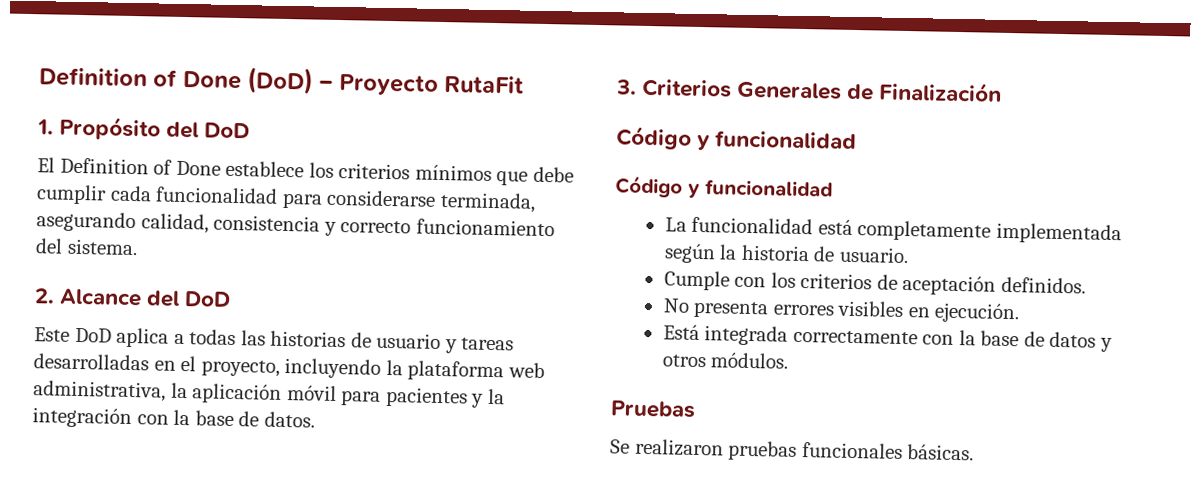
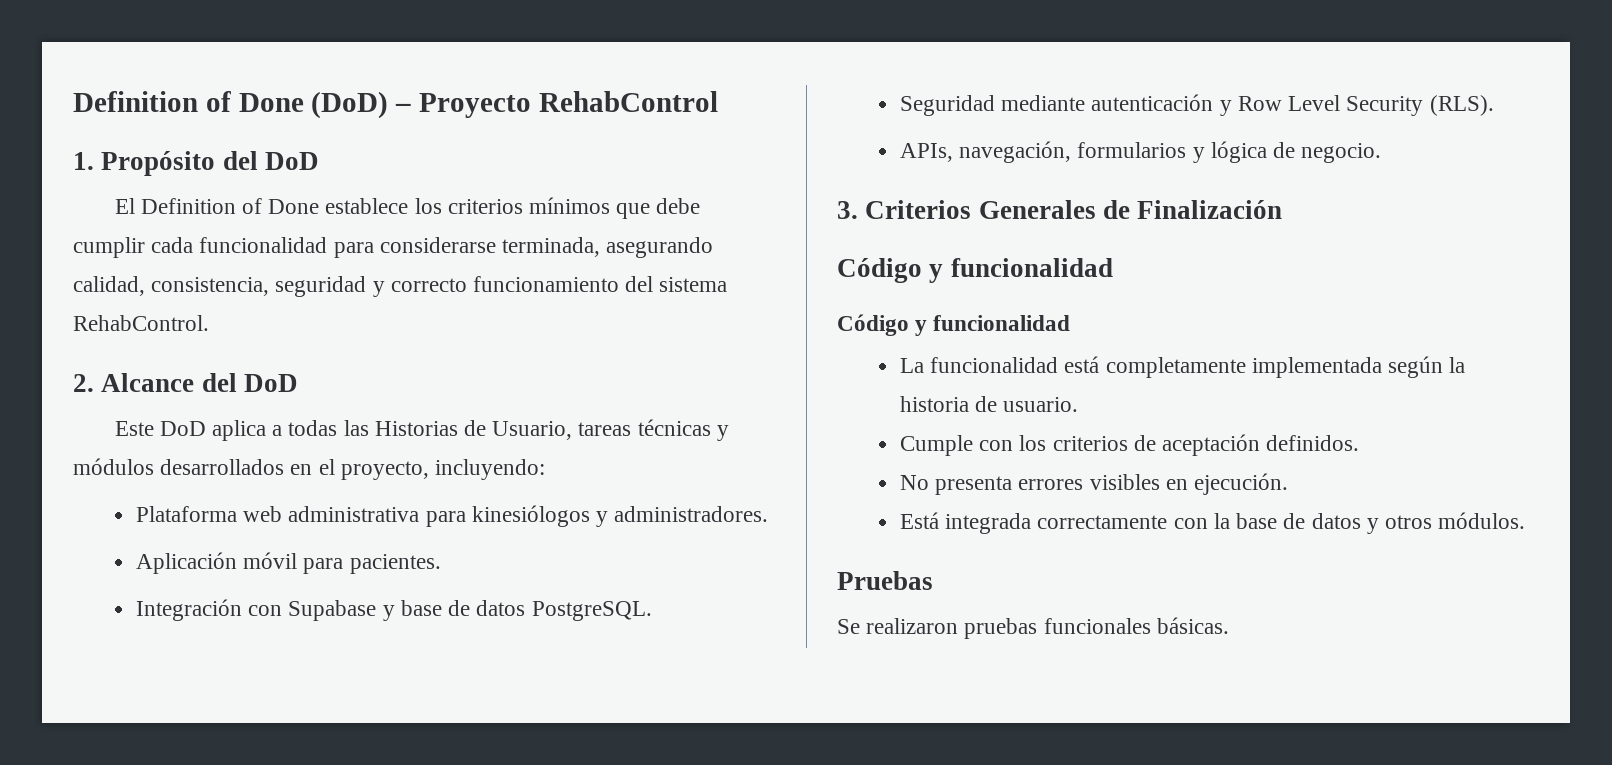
[444,75,525,94] RutaFit -> [538,91,718,112] RehabControl
[213,214,321,232] consistencia -> [151,276,367,297] consistencia, seguridad
[66,238,138,256] sistema. -> [659,277,728,292] [73,315,209,331] sistema RehabControl.
[270,330,515,354] [33,353,545,382] [33,380,505,408] [32,407,315,429] historias de usuario y tareas desarrolladas en el proyecto, incluyendo la plataforma web administrativa, la aplicación móvil para pacientes y la integración con la base de datos. -> [374,419,729,441] [73,458,546,480] [136,505,769,527] [136,552,441,574] [136,599,652,621] [900,94,1494,116] [900,141,1382,163] Historias de Usuario, tareas técnicas y módulos desarrollados en el proyecto, incluyendo: // Plataforma web administrativa para kinesiólogos y administradores. // Aplicación móvil para pacientes. // Integración con Supabase y base de datos PostgreSQL. // Seguridad mediante autenticación y Row Level Security (RLS). // APIs, navegación, formularios y lógica de negocio.

